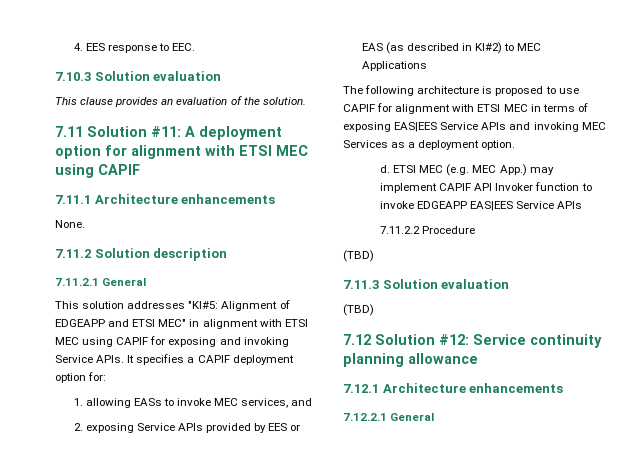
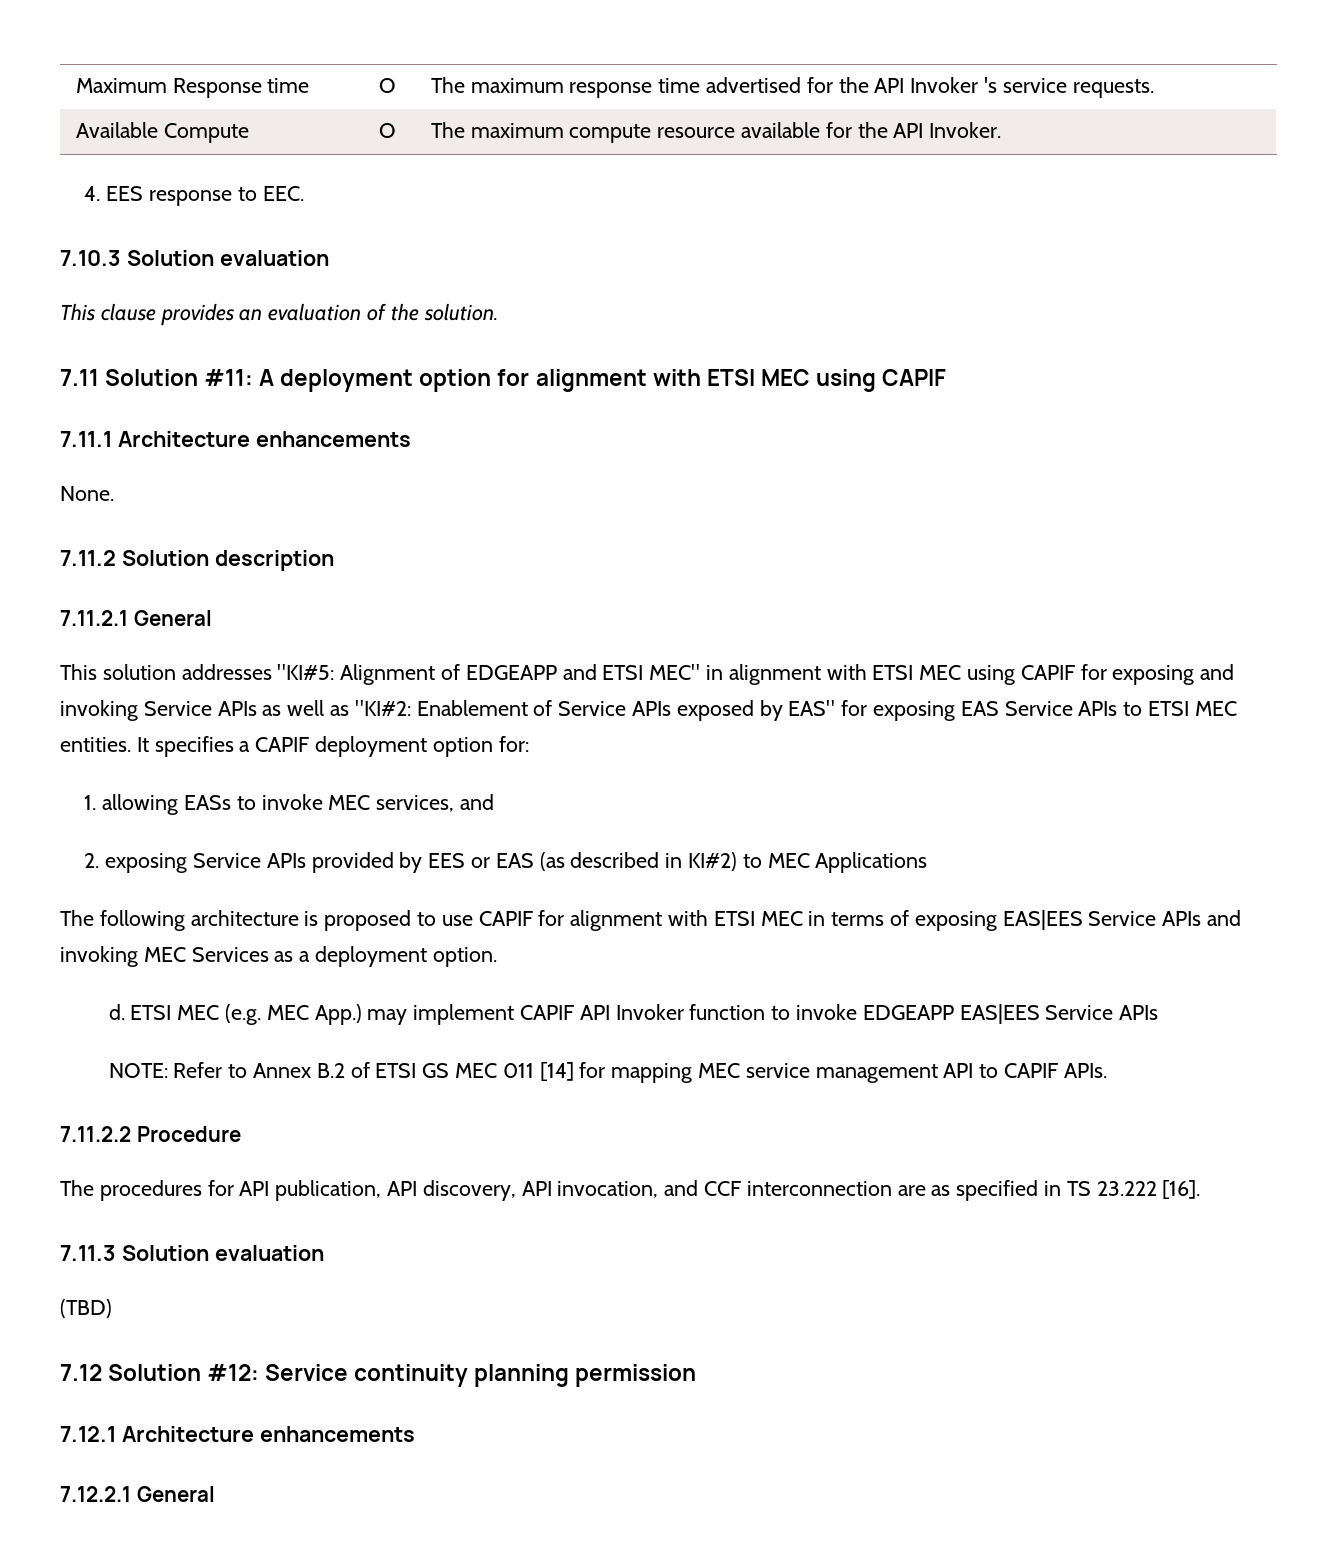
(73, 47) none -> [75,78,310,98] [379,78,396,93] [430,77,1154,98] [75,122,249,143] [379,123,396,138] [430,122,1002,143] Maximum Response time | O | The maximum response time advertised for the API Invoker 's service requests. // Available Compute | O | The maximum compute resource available for the API Invoker. //
[96,355,125,363] APIs. -> [217,700,1237,721] [60,737,131,752] APIs as well as "KI#2: Enablement of Service APIs exposed by EAS" for exposing EAS Service APIs to ETSI MEC entities.
[380,226,476,234] [343,250,374,262] 7.11.2.2 Procedure // (TBD) -> [108,1062,1107,1083] [60,1126,241,1142] [60,1180,1201,1201] NOTE: Refer to Annex B.2 of ETSI GS MEC 011 [14] for mapping MEC service management API to CAPIF APIs. // 7.11.2.2 Procedure // The procedures for API publication, API discovery, API invocation, and CCF interconnection are as specified in TS 23.222 [16].
[408,353,478,364] allowance -> [575,1364,697,1387] permission

